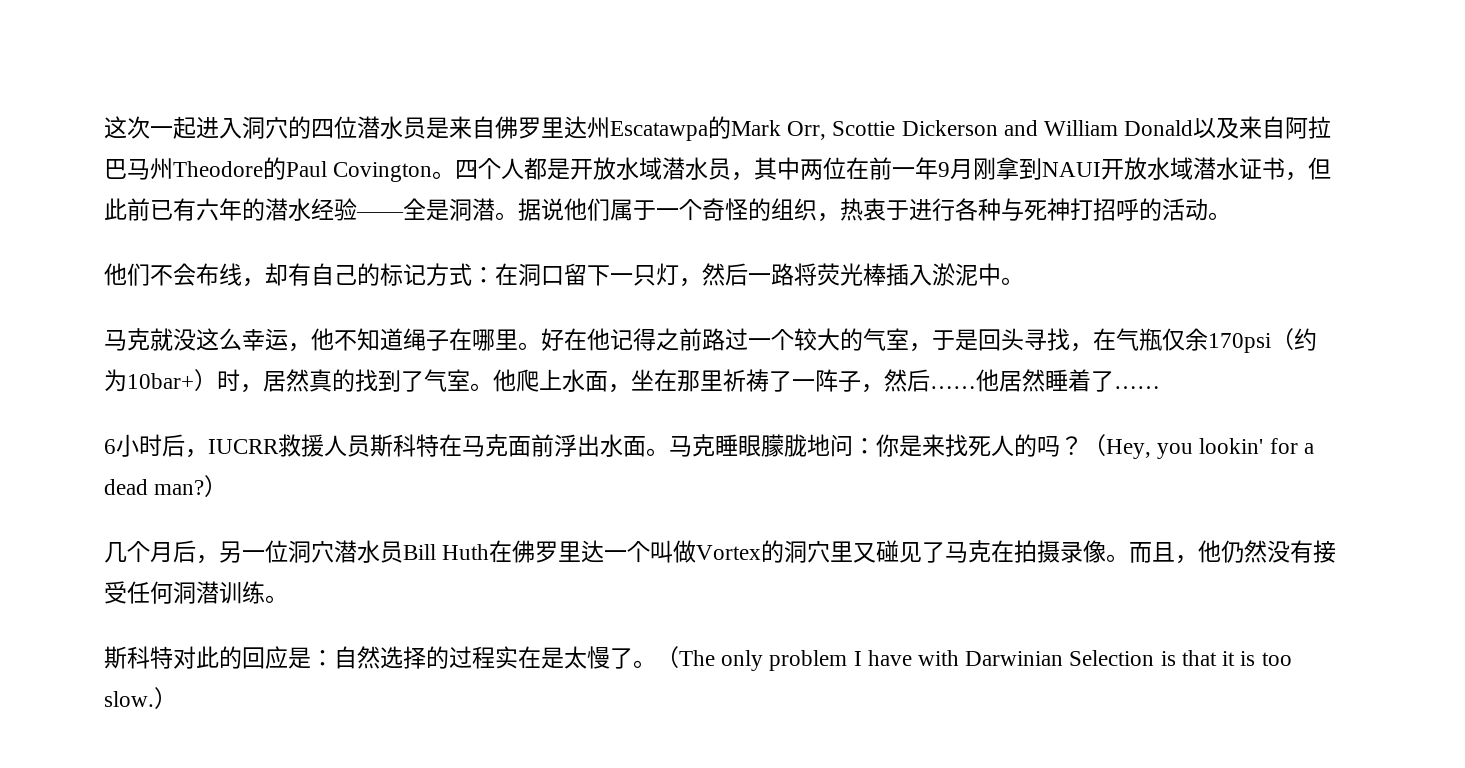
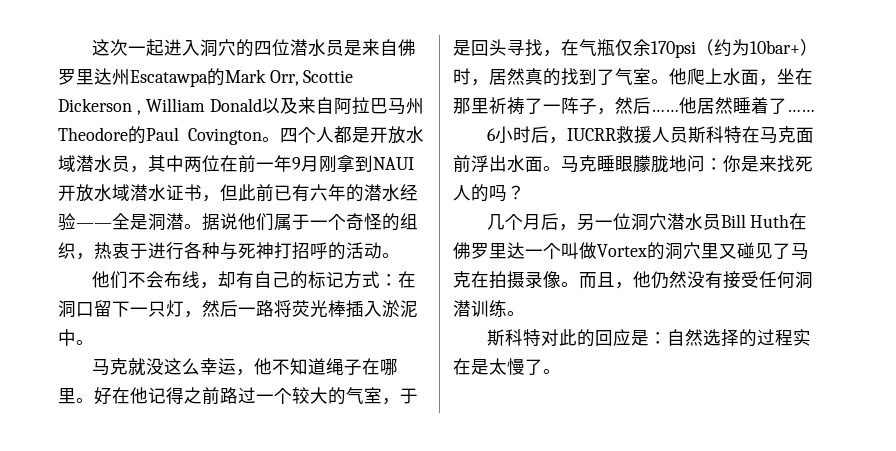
[1003,120,1038,136] and -> [137,110,141,115] ,
[1083,434,1314,459] [104,475,228,497] （Hey, you lookin' for a dead man?） -> (525, 192) none
[656,646,1292,671] [104,687,177,709] （The only problem I have with Darwinian Selection is that it is too slow.） -> (561, 371) none

